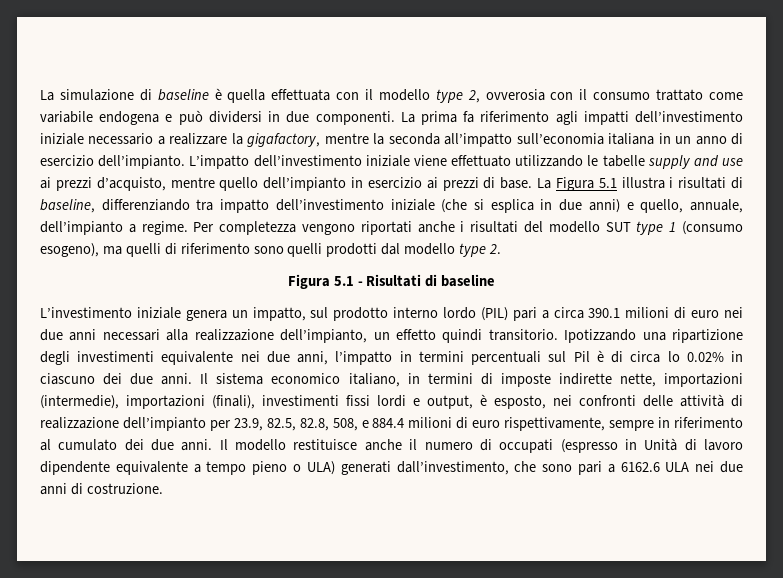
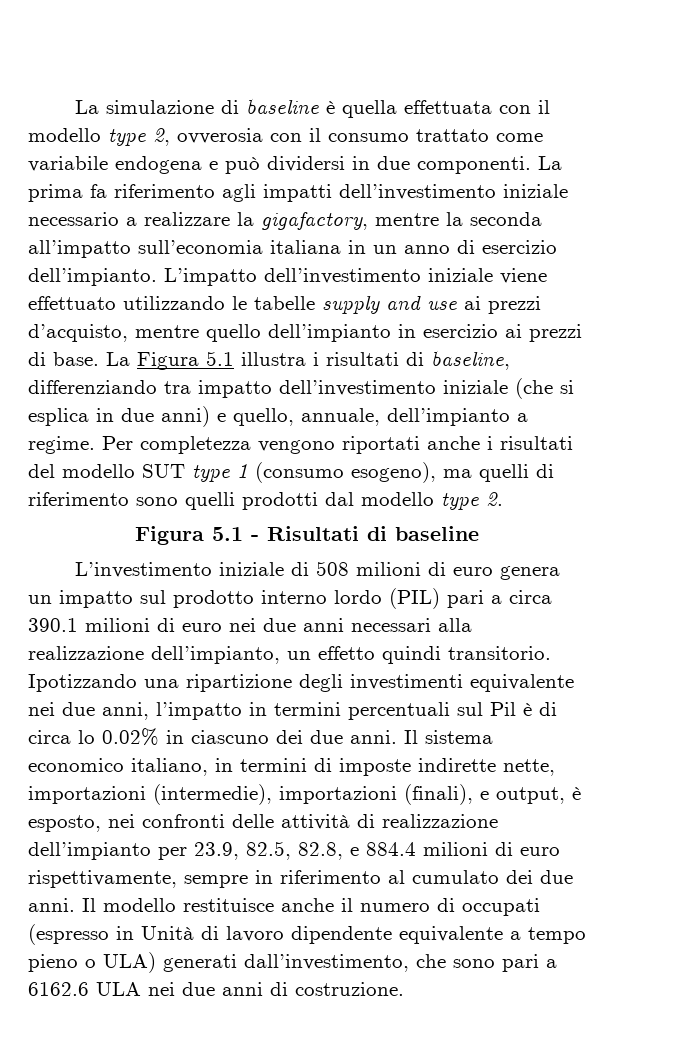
(181, 313) none -> [291,561,494,576] di 508 milioni di euro
[252,307,306,321] impatto, -> [59,590,133,608] impatto
[262,395,406,407] investimenti fissi lordi -> (473, 794) none
[332,418,358,431] 508, -> (343, 851) none

